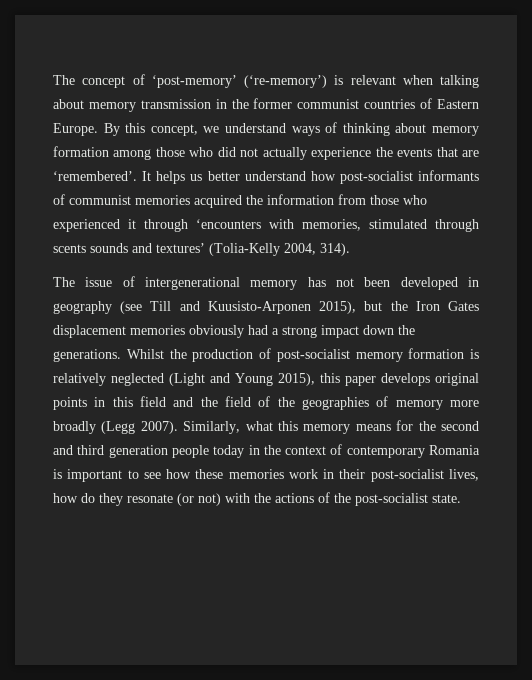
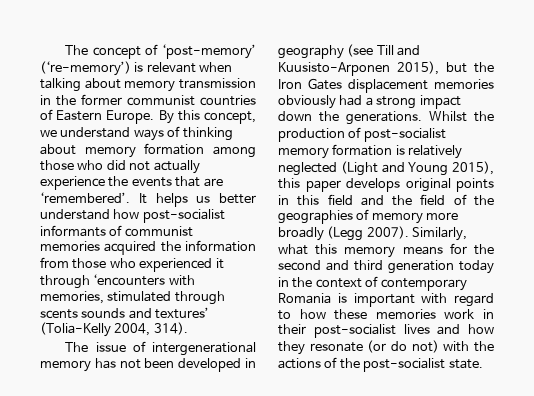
[171,445,209,458] people -> (454, 267) none
[127,470,161,479] to see -> [421,293,494,307] [278,310,291,320] with regard to
[448,469,479,481] [53,493,95,503] lives, how do -> [403,324,494,335] lives and how
(194, 499) none -> [391,341,407,351] do

